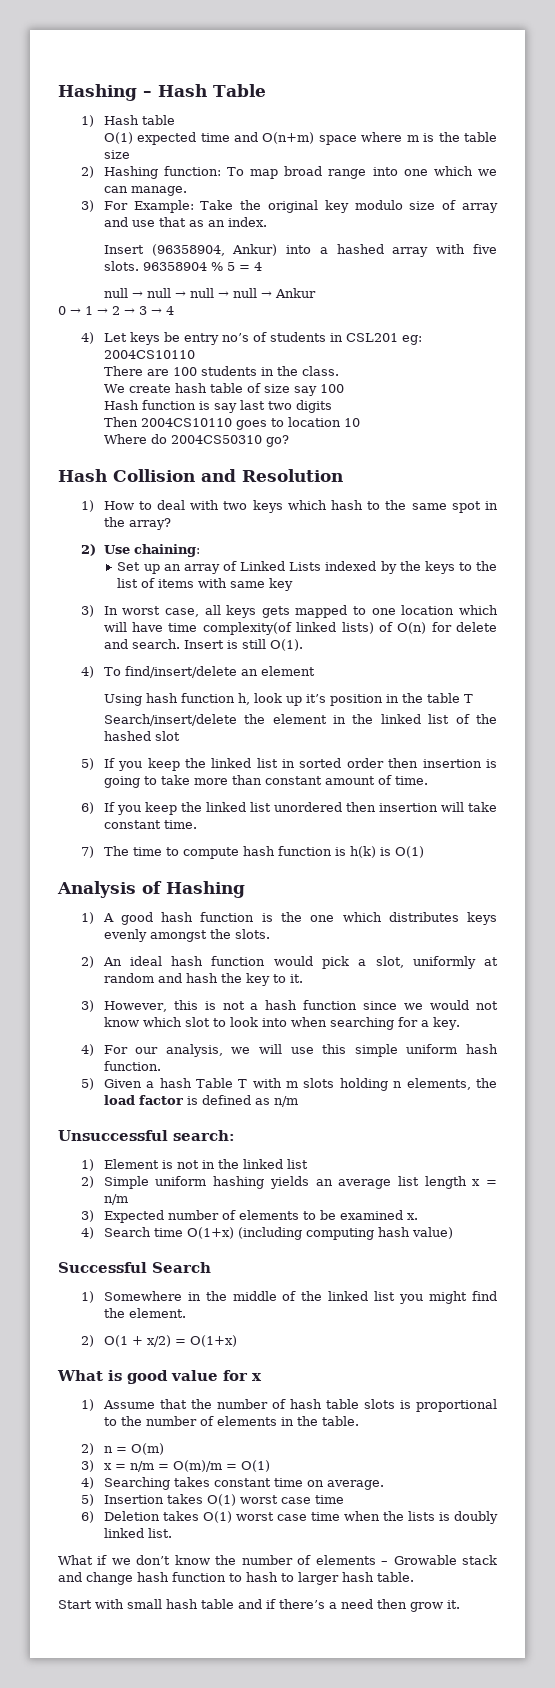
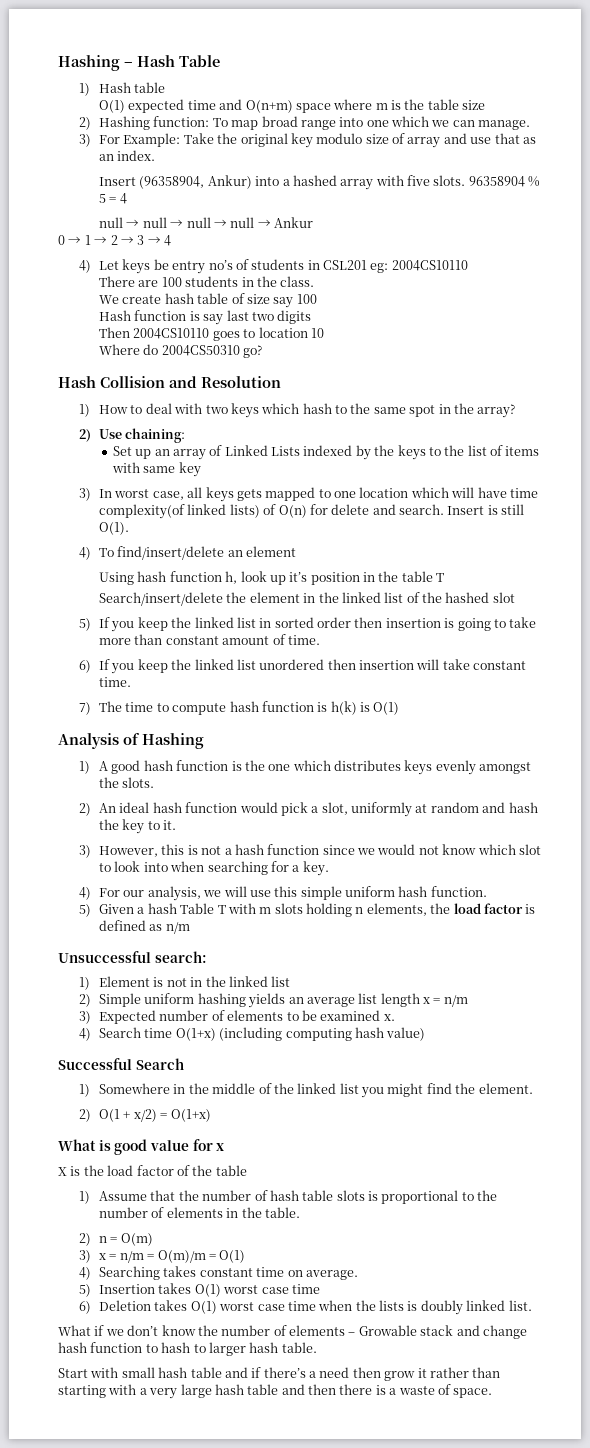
(262, 1377) none -> [58,1165,247,1176] // X is the load factor of the table
[447,1600,460,1609] it. -> [417,1367,501,1378] [58,1384,493,1399] it rather than starting with a very large hash table and then there is a waste of space.

